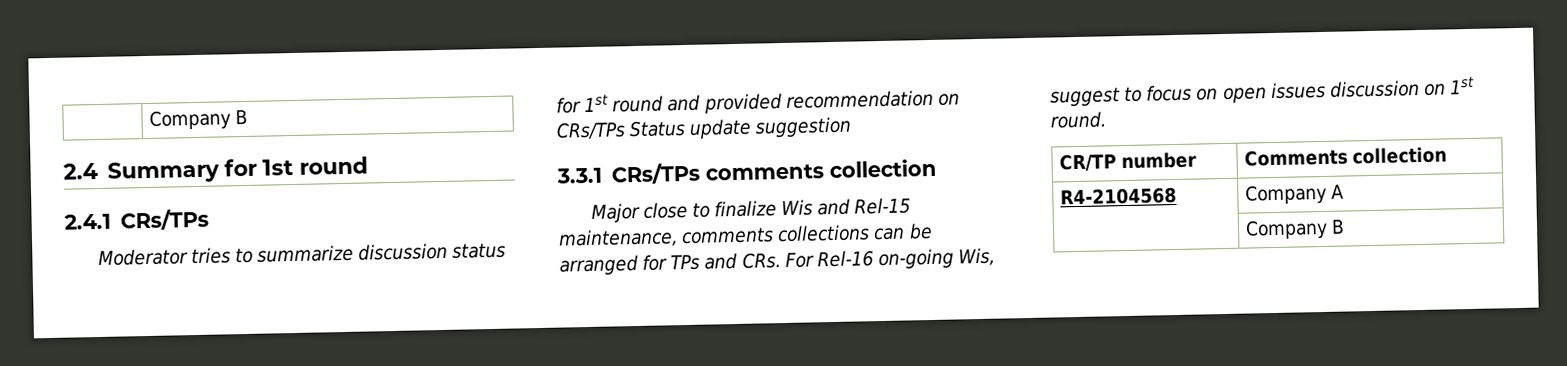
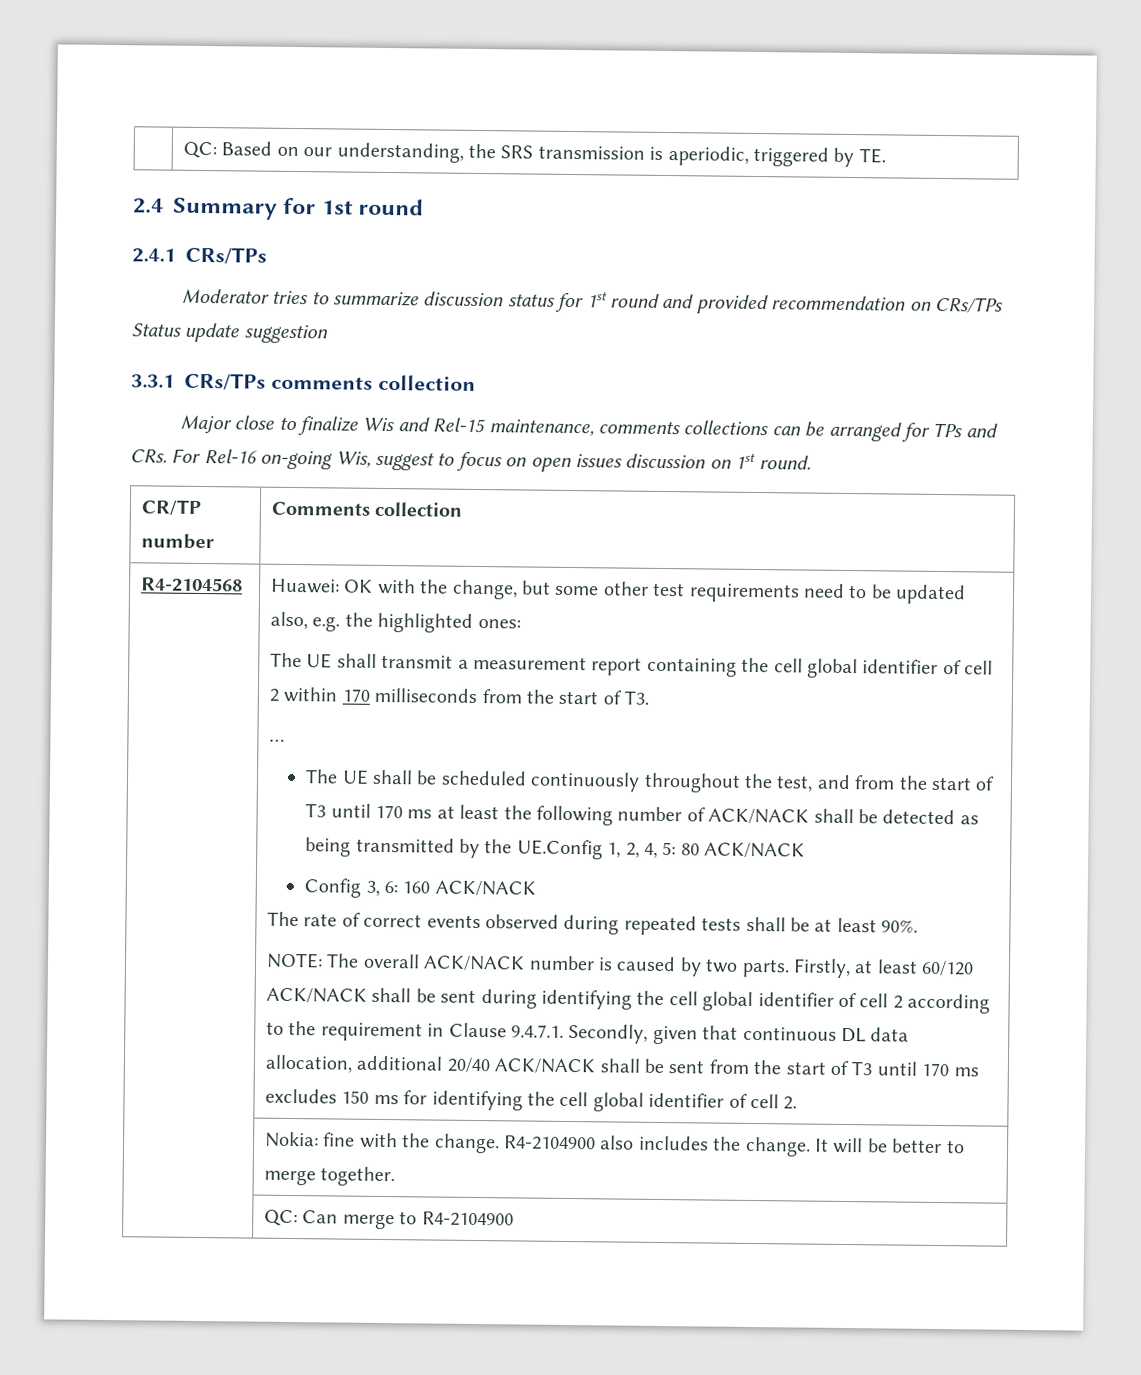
[148,109,248,130] | Company B -> [183,141,886,168] | QC: Based on our understanding, the SRS transmission is aperiodic, triggered by TE.
[1244,183,1344,205] [1244,218,1345,240] Company A // | Company B -> [271,578,967,605] [270,611,521,633] [270,652,994,679] [269,686,650,705] [269,738,286,742] [305,769,996,793] [305,803,979,826] [305,837,806,860] [304,878,536,898] [267,911,919,936] [266,952,975,979] [266,987,991,1014] [266,1020,910,1045] [265,1054,979,1077] [265,1088,798,1112] [265,1131,965,1157] [264,1166,396,1187] [264,1209,514,1230] Huawei: OK with the change, but some other test requirements need to be updated also, e.g. the highlighted ones: // The UE shall transmit a measurement report containing the cell global identifier of cell 2 within 170 milliseconds from the start of T3. // … // The UE shall be scheduled continuously throughout the test, and from the start of T3 until 170 ms at least the following number of ACK/NACK shall be detected as being transmitted by the UE.Config 1, 2, 4, 5: 80 ACK/NACK // Config 3, 6: 160 ACK/NACK // The rate of correct events observed during repeated tests shall be at least 90%. // NOTE: The overall ACK/NACK number is caused by two parts. Firstly, at least 60/120 ACK/NACK shall be sent during identifying the cell global identifier of cell 2 according to the requirement in Clause 9.4.7.1. Secondly, given that continuous DL data allocation, additional 20/40 ACK/NACK shall be sent from the start of T3 until 170 ms excludes 150 ms for identifying the cell global identifier of cell 2. // | Nokia: fine with the change. R4-2104900 also includes the change. It will be better to merge together. // | QC: Can merge to R4-2104900

